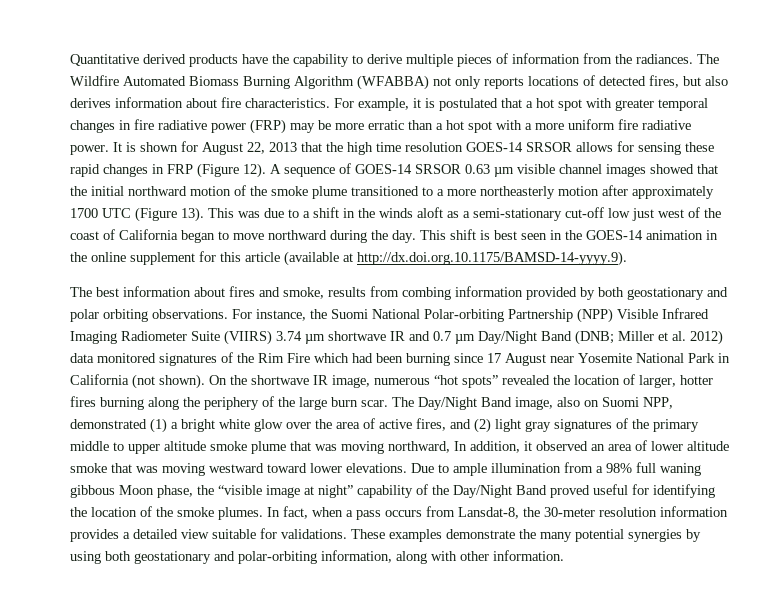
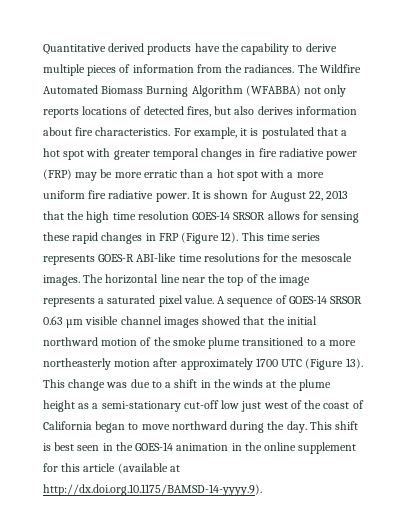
(266, 170) none -> [241,232,321,241] [43,253,352,265] [43,274,311,286] [43,295,214,307] This time series represents GOES-R ABI-like time resolutions for the mesoscale images. The horizontal line near the top of the image represents a saturated pixel value.
(234, 213) none -> [68,379,106,391] change
[417,207,443,218] aloft -> [266,379,331,391] [43,400,75,412] at the plume height
[70,286,728,300] [70,308,709,323] [70,330,723,345] [70,352,730,366] [70,374,713,389] [70,396,673,410] [70,418,699,433] [70,440,729,454] [70,462,701,476] [70,484,715,498] [70,506,728,520] [70,528,701,542] [70,550,564,564] // The best information about fires and smoke, results from combing information provided by both geostationary and polar orbiting observations. For instance, the Suomi National Polar-orbiting Partnership (NPP) Visible Infrared Imaging Radiometer Suite (VIIRS) 3.74 µm shortwave IR and 0.7 µm Day/Night Band (DNB; Miller et al. 2012) data monitored signatures of the Rim Fire which had been burning since 17 August near Yosemite National Park in California (not shown). On the shortwave IR image, numerous “hot spots” revealed the location of larger, hotter fires burning along the periphery of the large burn scar. The Day/Night Band image, also on Suomi NPP, demonstrated (1) a bright white glow over the area of active fires, and (2) light gray signatures of the primary middle to upper altitude smoke plume that was moving northward, In addition, it observed an area of lower altitude smoke that was moving westward toward lower elevations. Due to ample illumination from a 98% full waning gibbous Moon phase, the “visible image at night” capability of the Day/Night Band proved useful for identifying the location of the smoke plumes. In fact, when a pass occurs from Lansdat-8, the 30-meter resolution information provides a detailed view suitable for validations. These examples demonstrate the many potential synergies by using both geostationary and polar-orbiting information, along with other information. -> (262, 490) none

